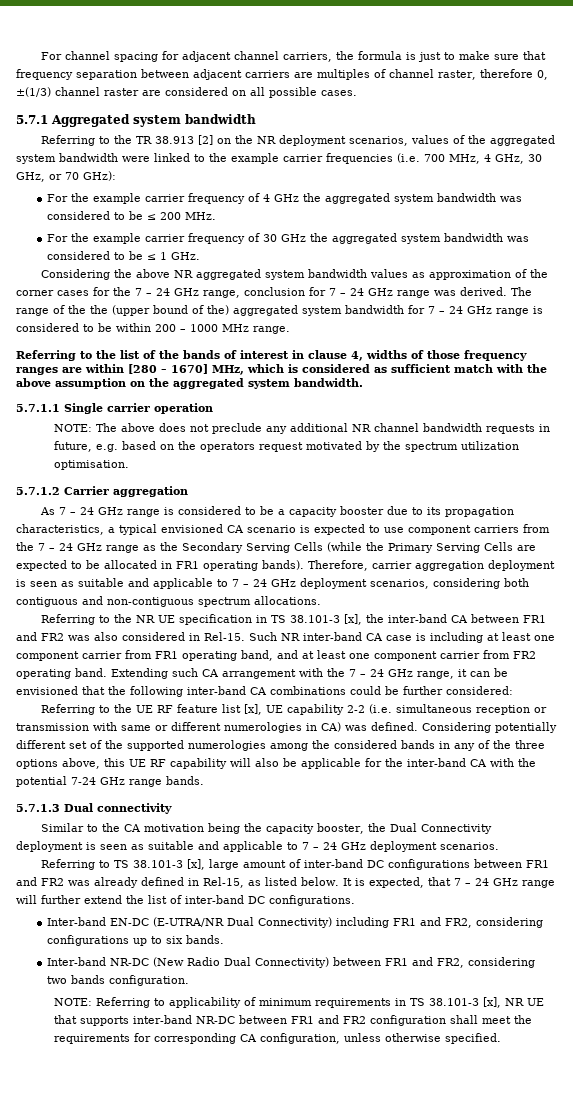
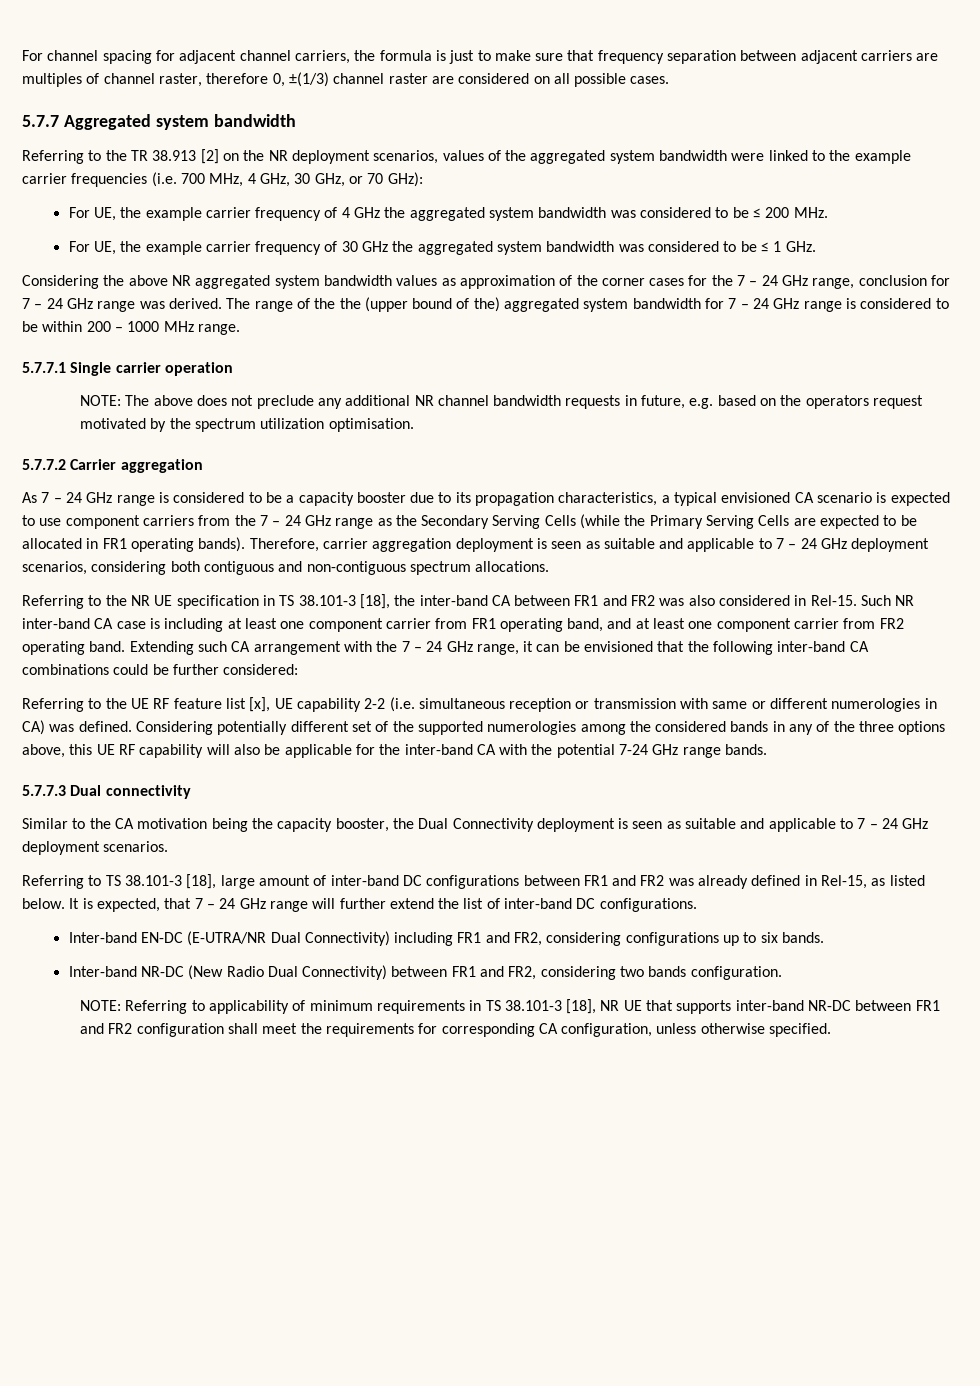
[16,115,48,124] 5.7.1 -> [22,115,59,127] 5.7.7
(69, 198) none -> [93,207,116,221] UE,
(69, 238) none -> [93,241,116,255] UE,
[16,350,527,361] [16,364,547,375] [16,378,363,389] [16,404,60,412] Referring to the list of the bands of interest in clause 4, widths of those frequency ranges are within [280 – 1670] MHz, which is considered as sufficient match with the above assumption on the aggregated system bandwidth. // 5.7.1.1 -> [22,362,66,373] 5.7.7.1
[16,487,60,495] 5.7.1.2 -> [22,459,66,470] 5.7.7.2
[344,614,363,625] [x], -> [359,594,390,609] [18],
[16,804,60,812] 5.7.1.3 -> [22,785,66,796] 5.7.7.3
[187,859,206,870] [x], -> [186,874,217,889] [18],
[483,997,502,1008] [x], -> [566,999,597,1014] [18],

